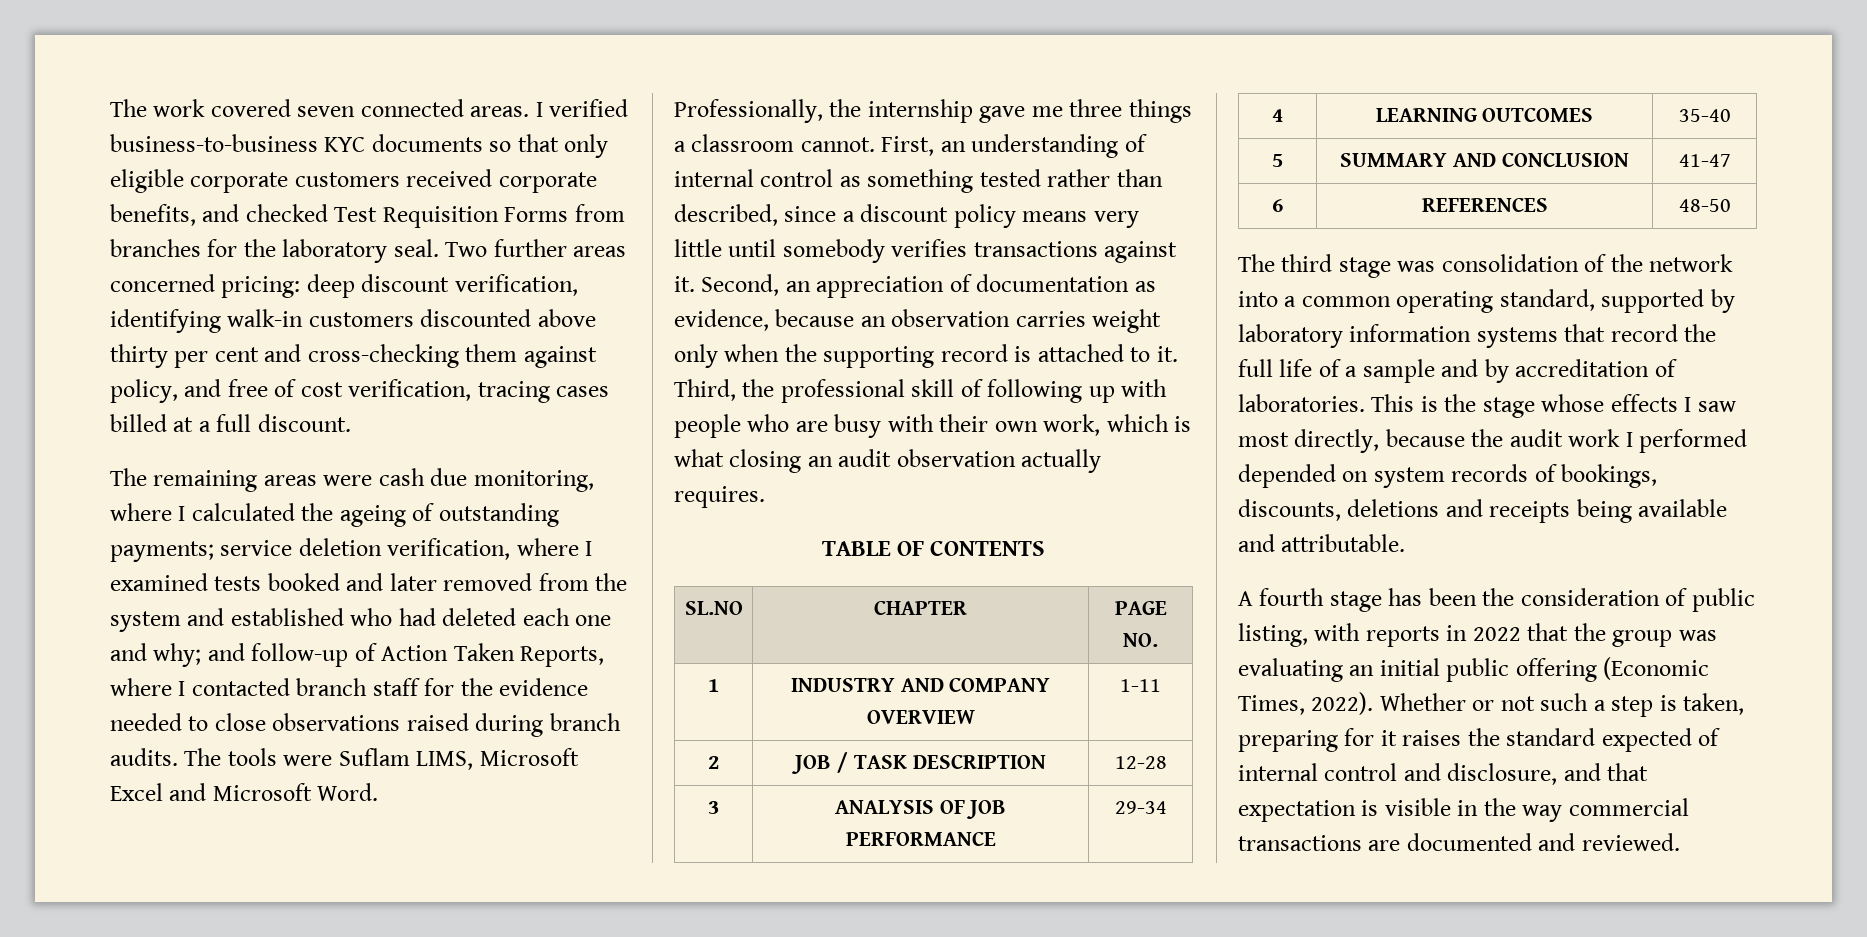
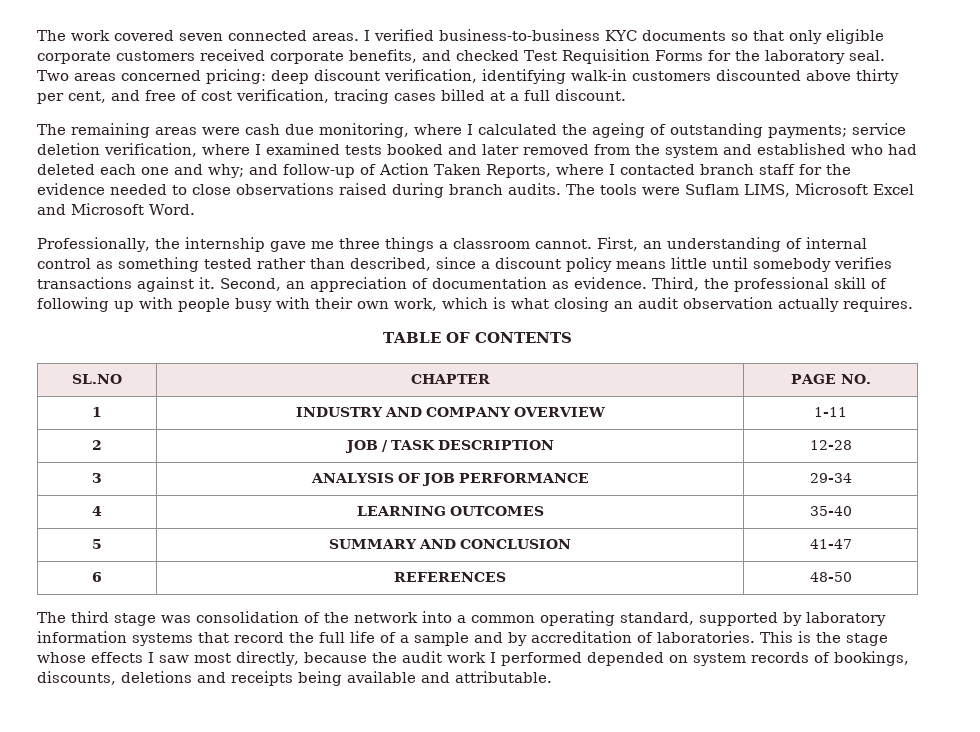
[574,204,625,222] [110,239,201,257] from branches -> (703, 55) none
[493,239,567,257] further -> (69, 75) none
[214,344,597,368] [110,379,178,403] cent and cross-checking them against policy, -> [68,91,106,103] cent,
[1093,211,1139,228] very -> (666, 265) none
[674,309,1162,333] [674,344,1178,368] evidence, because an observation carries weight only when the supporting record is attached to it. -> [574,277,647,289] evidence.
[747,414,828,432] who are -> (230, 305) none
[1238,588,1755,612] [1238,623,1717,647] [1238,657,1710,682] [1238,692,1745,717] [1238,728,1721,752] [1238,763,1649,785] [1238,798,1689,822] [1238,833,1680,851] // A fourth stage has been the consideration of public listing, with reports in 2022 that the group was evaluating an initial public offering (Economic Times, 2022). Whether or not such a step is taken, preparing for it raises the standard expected of internal control and disclosure, and that expectation is visible in the way commercial transactions are documented and reviewed. -> (552, 677) none

